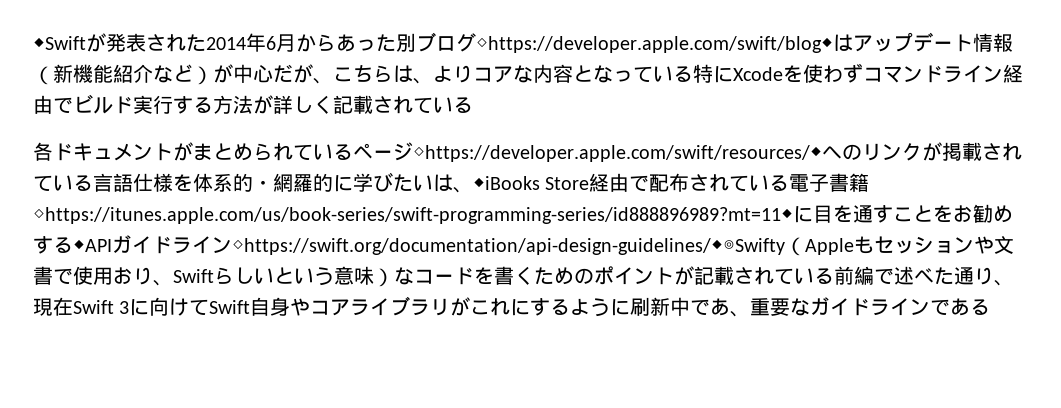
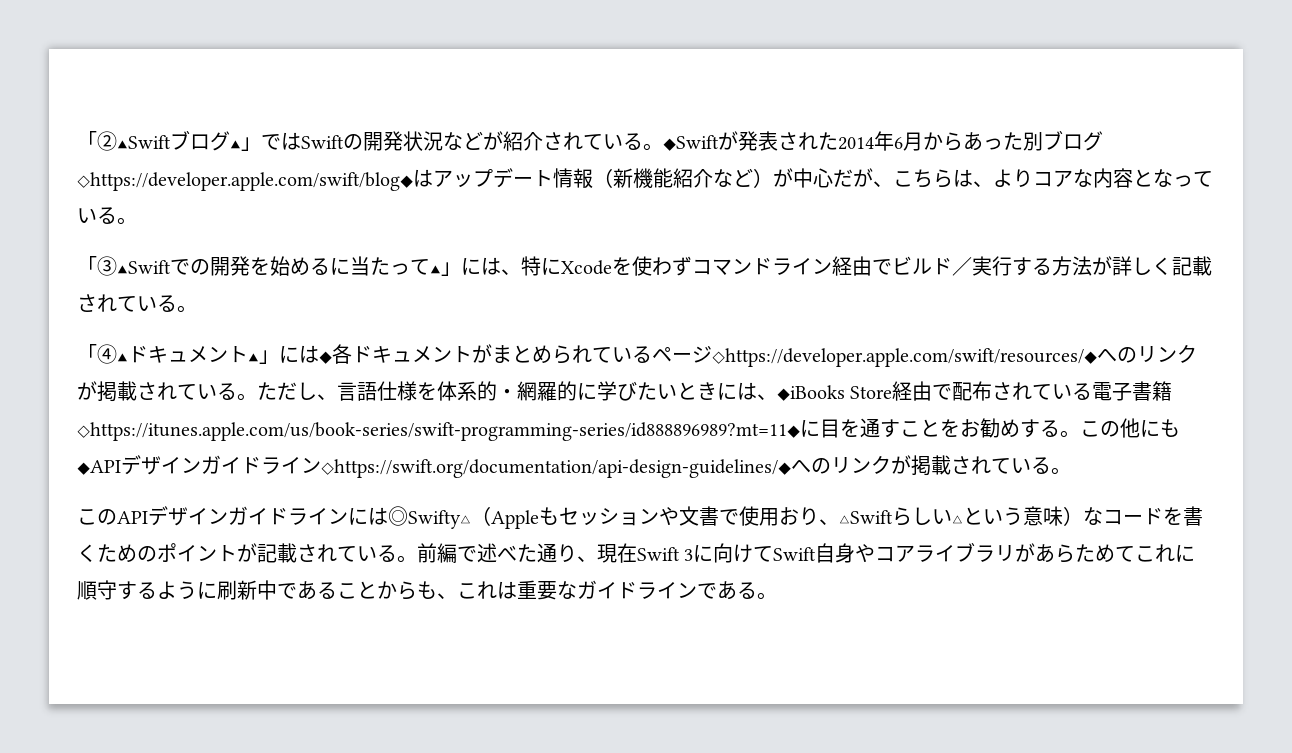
(33, 43) none -> [77,130,663,151] 「②▲Swiftブログ▲」ではSwiftの開発状況などが紹介されている。
(693, 74) none -> [117,217,137,225] [77,256,521,276] 。 // 「③▲Swiftでの開発を始めるに当たって▲」には、
(133, 105) none -> [952,257,972,276] ／
(473, 105) // -> [177,305,197,313] [77,344,332,364] 。 // 「④▲ドキュメント▲」には◆
(93, 183) none -> [237,382,337,401] 。ただし、
(433, 183) none -> [677,382,737,400] ときに
[73,235,785,255] ◆APIガイドライン◇https://swift.org/documentation/api-design-guidelines/◆◎Swifty -> [1060,418,1180,438] [77,455,1071,478] [77,506,471,529] 。この他にも◆APIデザインガイドライン◇https://swift.org/documentation/api-design-guidelines/◆へのリンクが掲載されている。 // このAPIデザインガイドラインには◎Swifty△
[173,267,274,284] Swiftらしい -> [839,507,963,526] △Swiftらしい△
(834, 276) none -> [397,555,417,563] 。
[470,298,531,316] これに -> [1035,544,1196,563] [77,580,117,600] あらためてこれに順守
[730,311,751,317] 、 -> [317,581,517,600] ることからも、これは
(991, 307) none -> [757,592,777,600] 。

